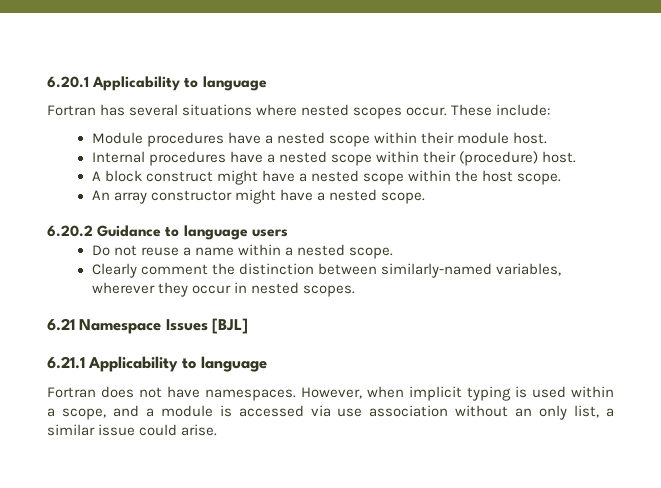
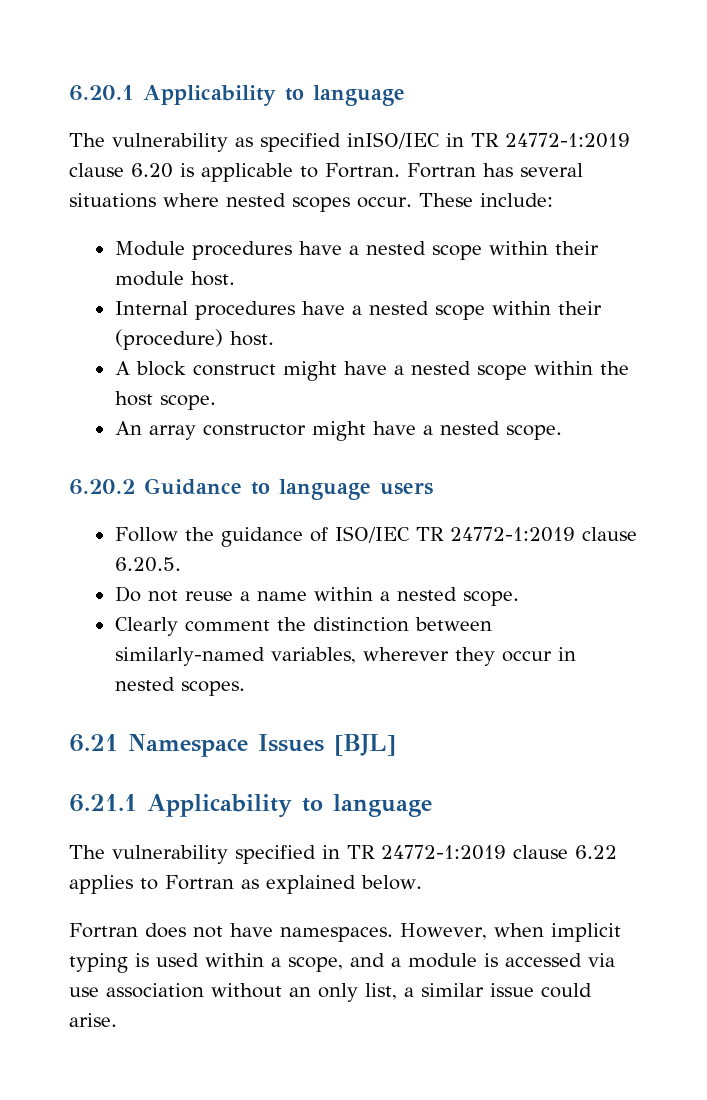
(267, 83) none -> [69,132,630,152] [69,163,400,182] The vulnerability as specified inISO/IEC in TR 24772-1:2019 clause 6.20 is applicable to Fortran.
(288, 233) none -> [114,526,637,547] [114,557,181,572] // Follow the guidance of ISO/IEC TR 24772-1:2019 clause 6.20.5.
(268, 364) none -> [69,845,617,864] [69,875,422,894] // The vulnerability specified in TR 24772-1:2019 clause 6.22 applies to Fortran as explained below.

